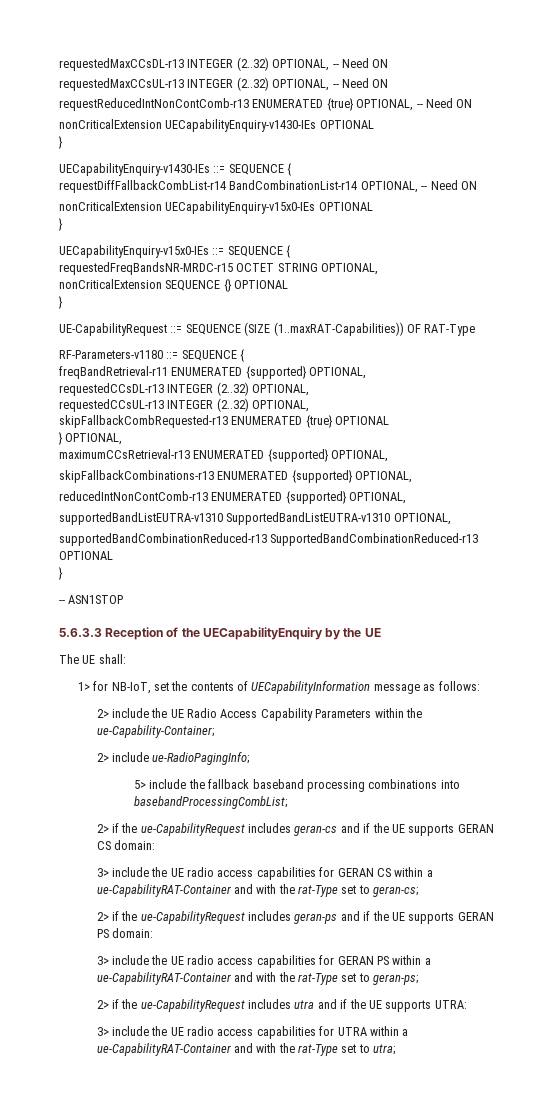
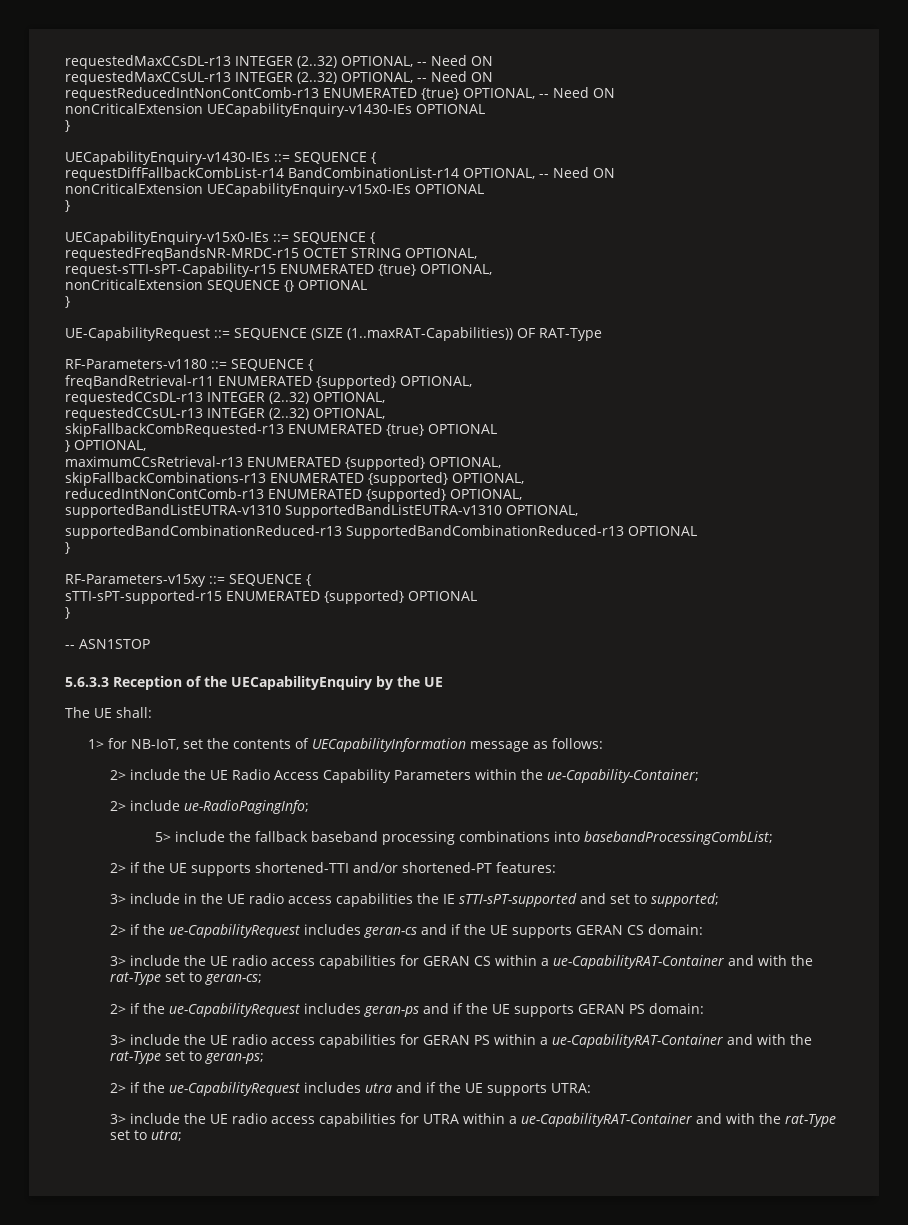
(379, 269) none -> [65,263,492,277] // request-sTTI-sPT-Capability-r15 ENUMERATED {true} OPTIONAL,
(63, 573) none -> [65,574,311,587] [65,590,477,604] [65,607,70,619] // RF-Parameters-v15xy ::= SEQUENCE { // sTTI-sPT-supported-r15 ENUMERATED {supported} OPTIONAL // }
(288, 802) none -> [110,862,557,876] [110,893,720,907] // 2> if the UE supports shortened-TTI and/or shortened-PT features: // 3> include in the UE radio access capabilities the IE sTTI-sPT-supported and set to supported;

